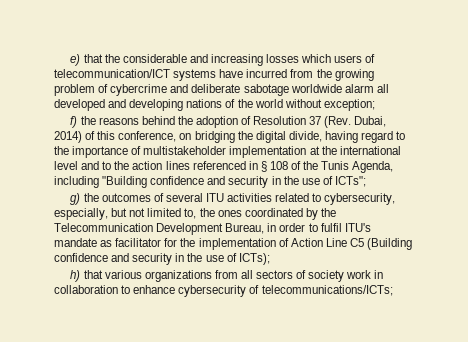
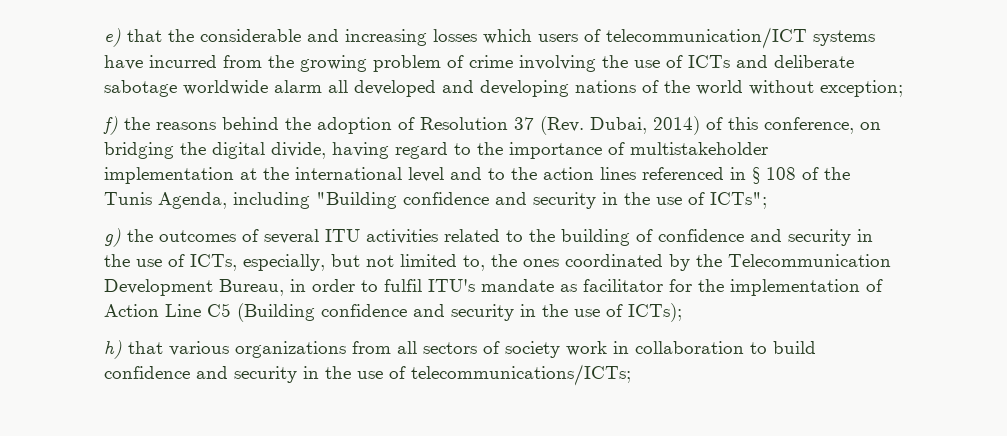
[110,84,168,96] cybercrime -> [469,55,730,72] crime involving the use of ICTs
[324,193,396,205] cybersecurity, -> [529,229,873,246] [104,254,237,271] the building of confidence and security in the use of ICTs,
[133,285,247,297] enhance cybersecurity -> [773,341,816,354] [104,366,383,383] build confidence and security in the use

